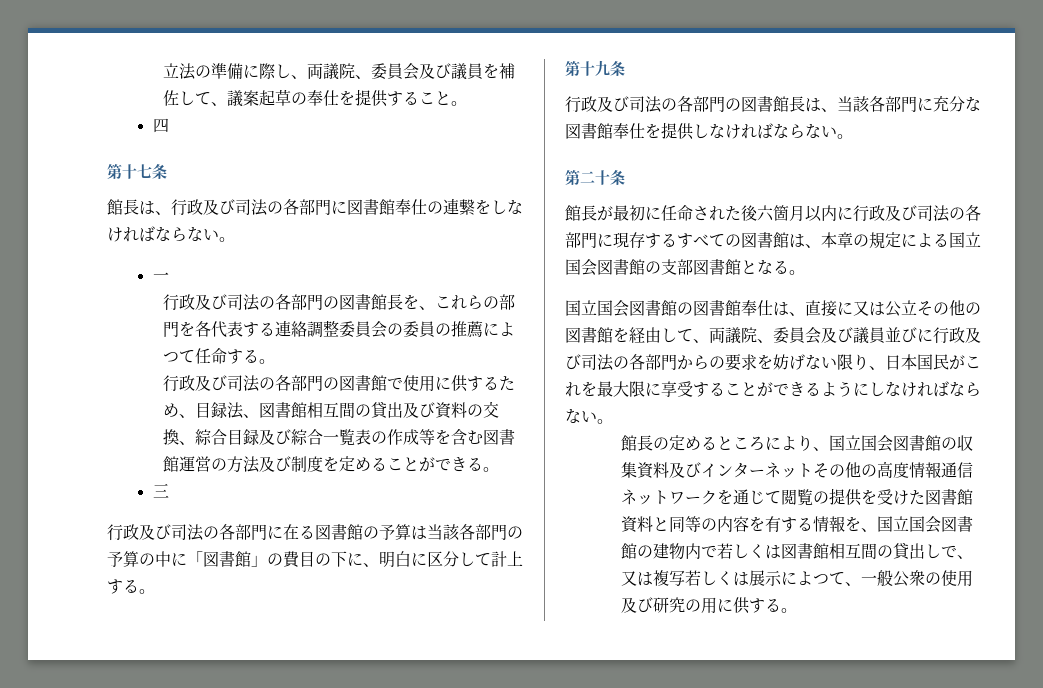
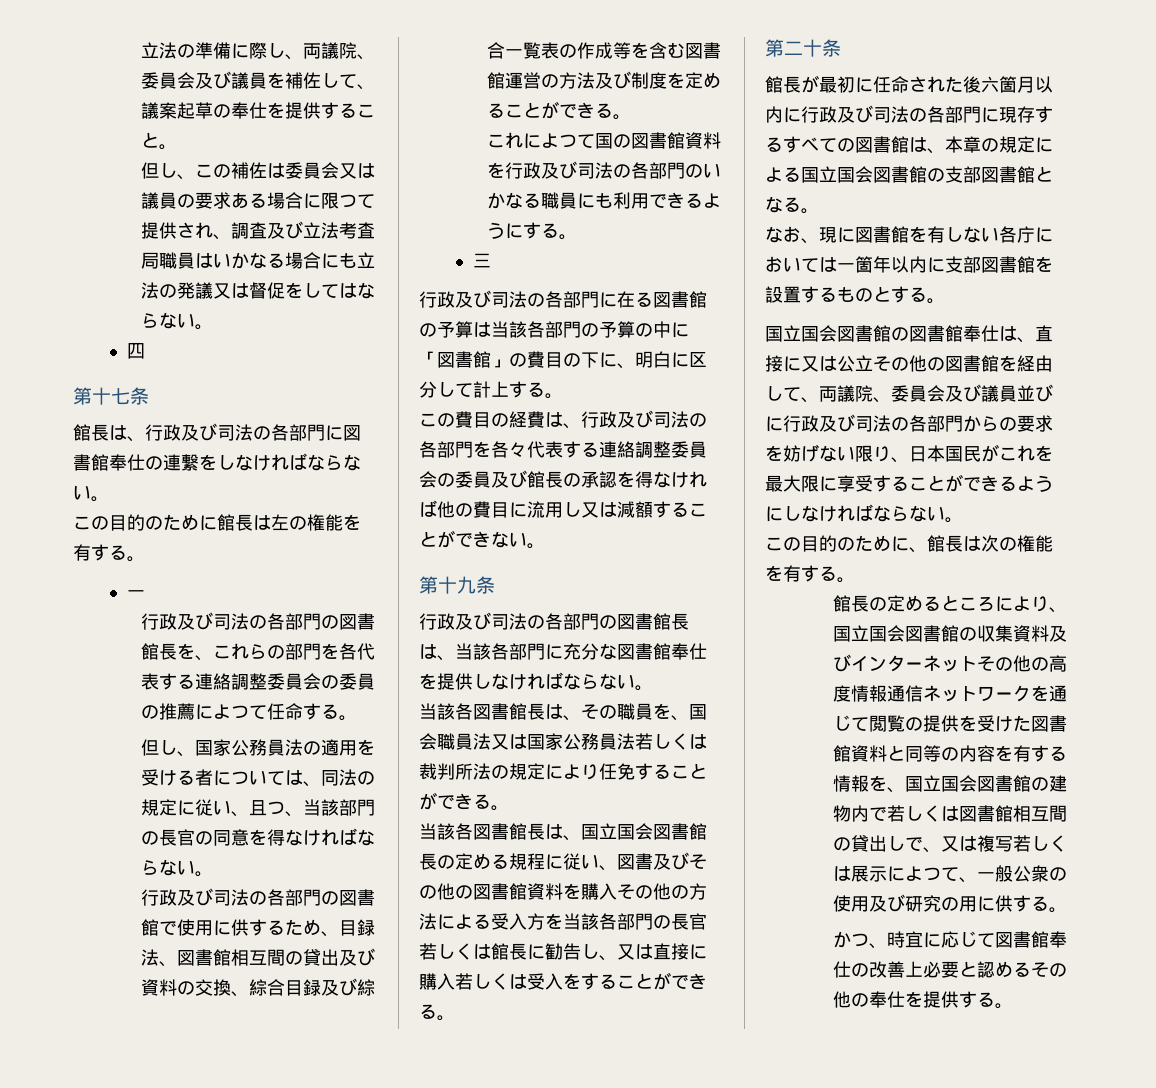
(468, 103) none -> [140,162,375,180] [140,192,375,209] [140,221,375,240] [140,252,375,269] [140,282,375,299] [140,312,213,330] // 但し、この補佐は委員会又は議員の要求ある場合に限つて提供され、調査及び立法考査局職員はいかなる場合にも立法の発議又は督促をしてはならない。
(235, 239) none -> [73,514,361,531] [73,544,145,562] // この目的のために館長は左の権能を有する。
(276, 361) none -> [140,739,375,757] [140,769,375,787] [140,799,375,817] [140,828,375,846] [140,859,213,877] // 但し、国家公務員法の適用を受ける者については、同法の規定に従い、且つ、当該部門の長官の同意を得なければならない。
(500, 469) none -> [486,132,721,149] [486,161,721,179] [486,192,721,209] [486,222,577,240] // これによつて国の図書館資料を行政及び司法の各部門のいかなる職員にも利用できるようにする。
(155, 591) none -> [419,410,707,429] [419,441,707,458] [419,470,707,488] [419,500,707,518] [419,530,545,549] // この費目の経費は、行政及び司法の各部門を各々代表する連絡調整委員会の委員及び館長の承認を得なければ他の費目に流用し又は減額することができない。
(853, 136) none -> [419,703,707,721] [419,733,707,750] [419,763,707,780] [419,792,509,811] [419,823,707,841] [419,852,707,871] [419,883,707,900] [419,913,707,930] [419,943,707,961] [419,972,707,990] [419,1004,455,1021] // 当該各図書館長は、その職員を、国会職員法又は国家公務員法若しくは裁判所法の規定により任免することができる。 // 当該各図書館長は、国立国会図書館長の定める規程に従い、図書及びその他の図書館資料を購入その他の方法による受入方を当該各部門の長官若しくは館長に勧告し、又は直接に購入若しくは受入をすることができる。
(805, 272) none -> [765,226,1053,244] [765,256,1053,273] [765,286,945,304] // なお、現に図書館を有しない各庁においては一箇年以内に支部図書館を設置するものとする。
(613, 421) none -> [765,535,1053,553] [765,565,855,583] // この目的のために、館長は次の権能を有する。
(798, 610) none -> [832,931,1067,949] [832,961,1067,978] [832,991,1013,1009] // かつ、時宜に応じて図書館奉仕の改善上必要と認めるその他の奉仕を提供する。

